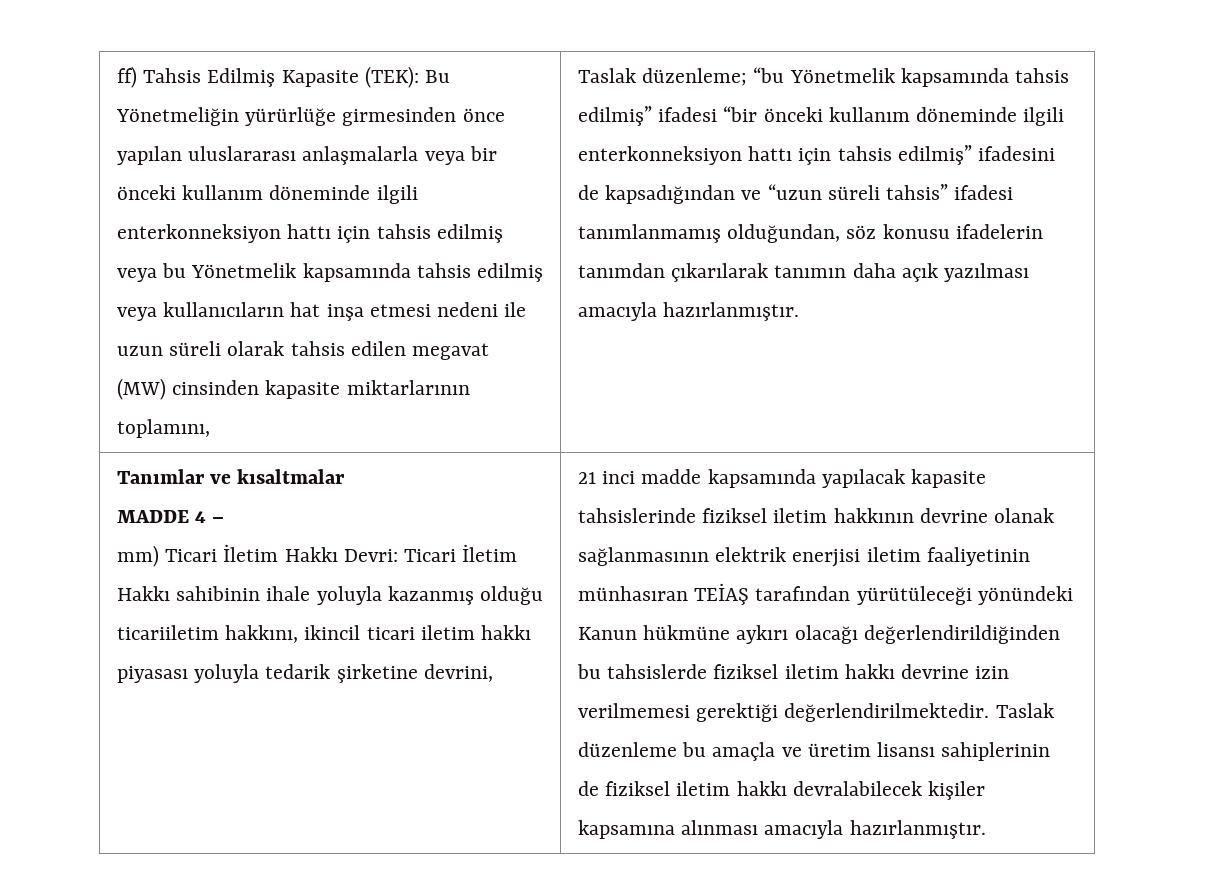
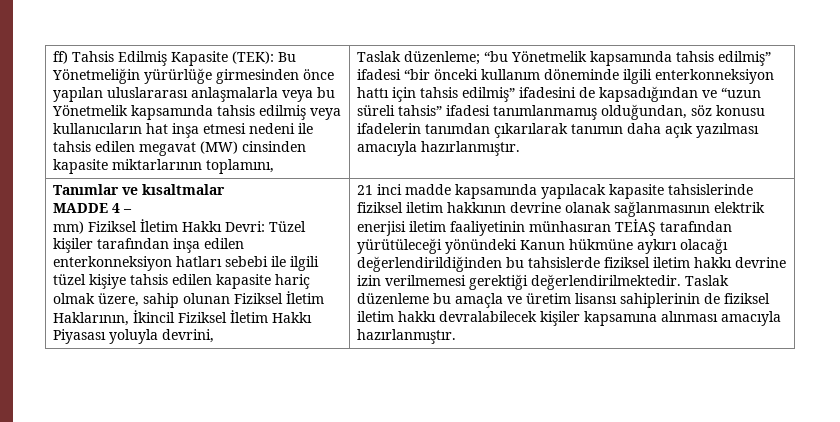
[469,146,497,161] [116,185,418,204] [116,224,503,243] [116,268,157,282] bir önceki kullanım döneminde ilgili enterkonneksiyon hattı için tahsis edilmiş veya -> (314, 96) none
[116,341,285,356] uzun süreli olarak -> (314, 128) none
[165,549,218,562] Ticari -> [88,221,138,232] Fiziksel
[403,544,518,562] [116,586,543,605] [116,625,531,643] [116,664,418,683] Ticari İletim Hakkı sahibinin ihale yoluyla kazanmış olduğu ticariiletim hakkını, ikincil ticari iletim hakkı piyasası yoluyla tedarik şirketine -> [269,221,307,232] [53,238,245,253] [53,256,320,271] [53,274,311,289] [53,291,325,308] [53,310,313,326] [53,329,159,344] Tüzel kişiler tarafından inşa edilen enterkonneksiyon hatları sebebi ile ilgili tüzel kişiye tahsis edilen kapasite hariç olmak üzere, sahip olunan Fiziksel İletim Haklarının, İkincil Fiziksel İletim Hakkı Piyasası yoluyla

